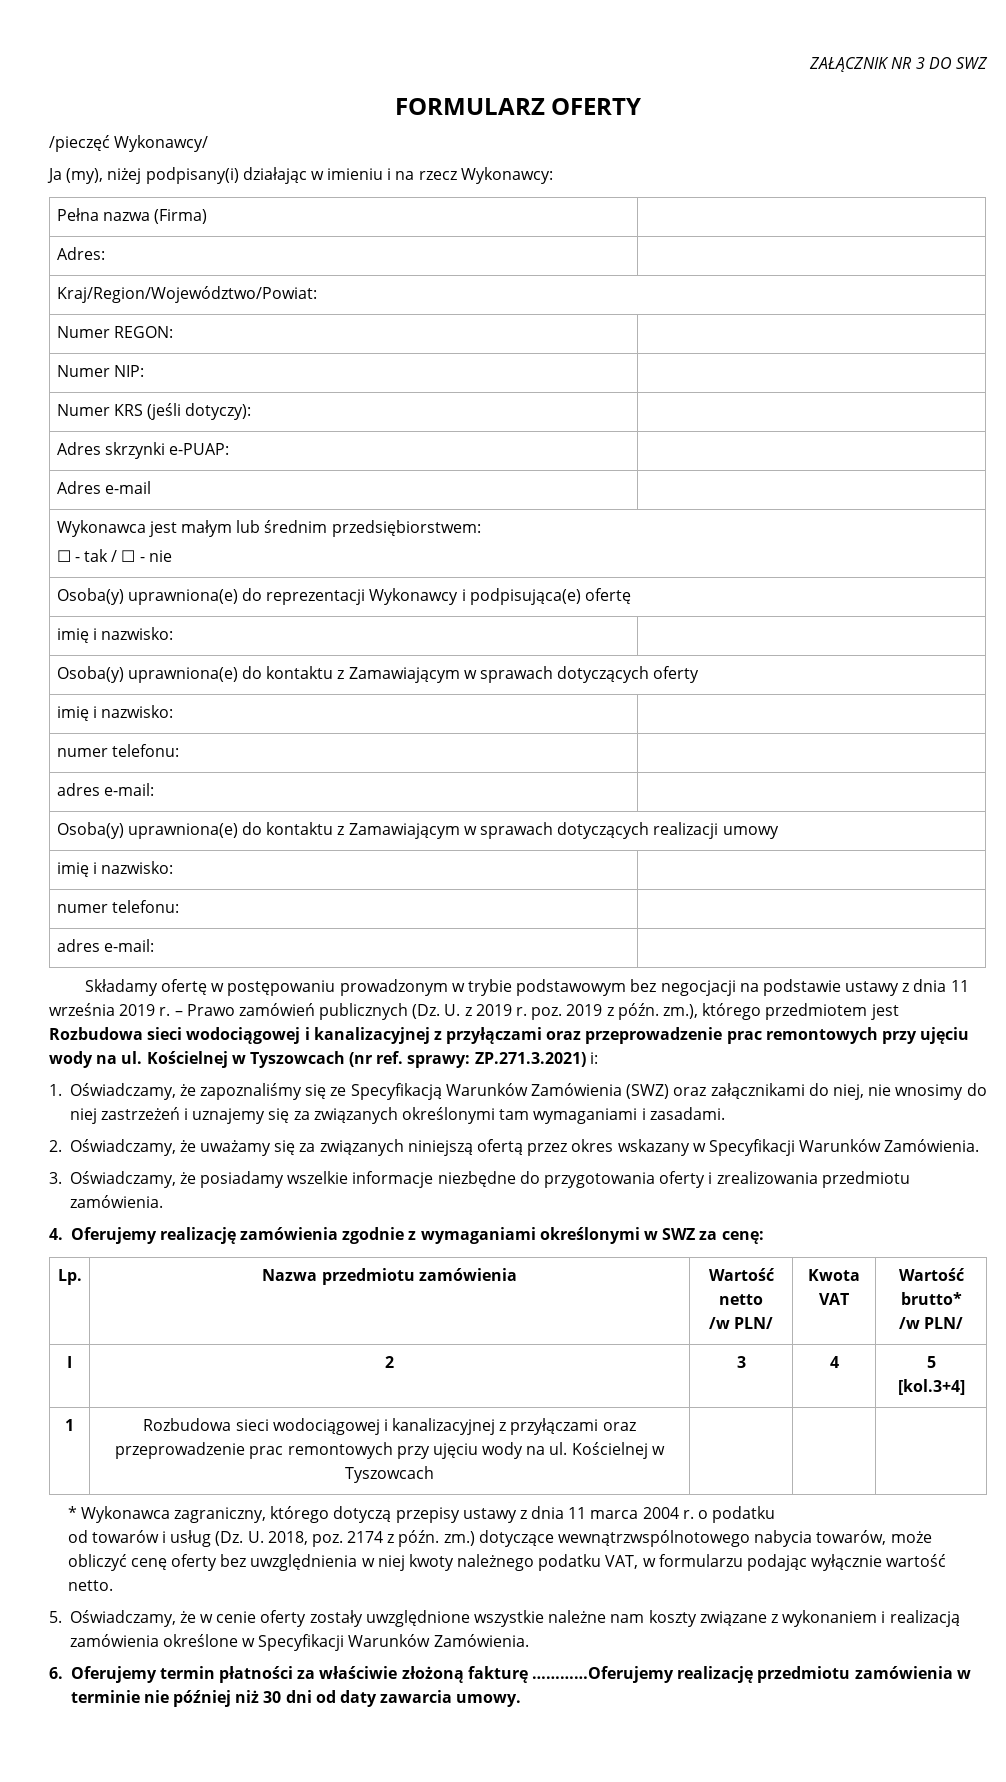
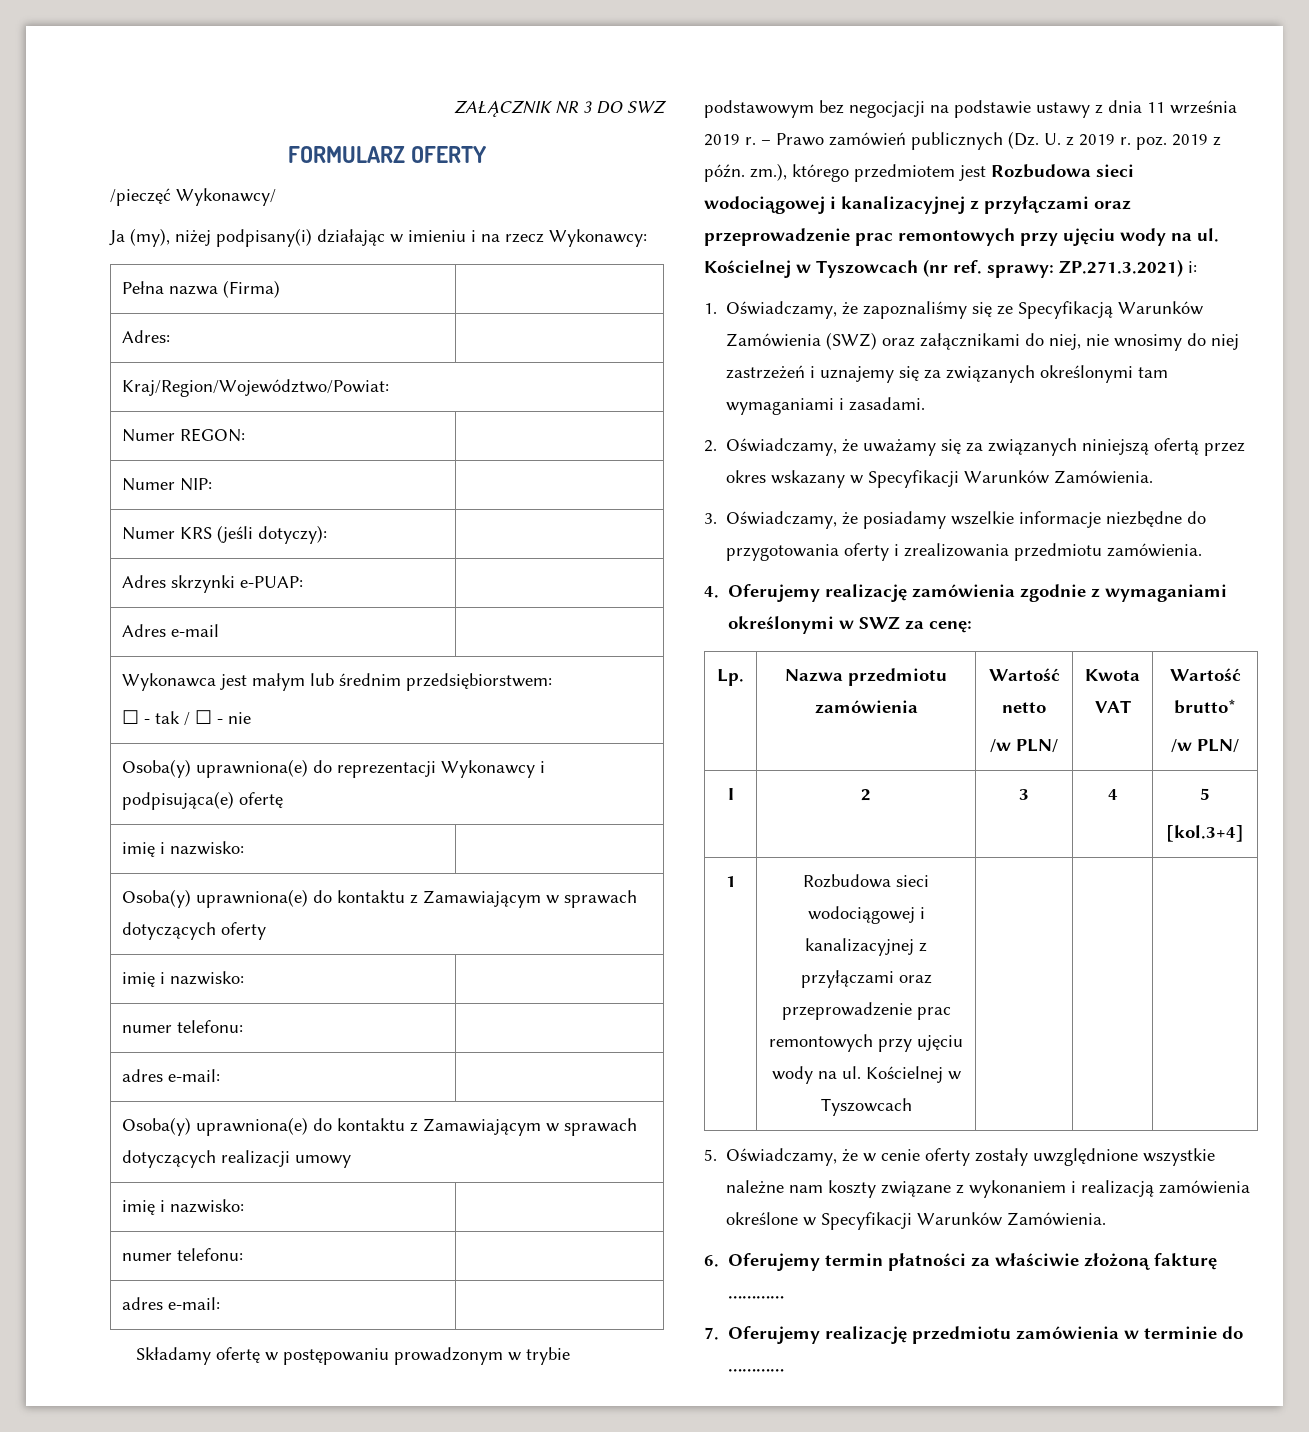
[67,1506,776,1523] [67,1530,932,1547] [67,1554,947,1571] [67,1580,113,1591] // * Wykonawca zagraniczny, którego dotyczą przepisy ustawy z dnia 11 marca 2004 r. o podatku // od towarów i usług (Dz. U. 2018, poz. 2174 z późn. zm.) dotyczące wewnątrzwspólnotowego nabycia towarów, może obliczyć cenę oferty bez uwzględnienia w niej kwoty należnego podatku VAT, w formularzu podając wyłącznie wartość netto. -> (912, 1107) none
[532,1666,675,1683] …………Oferujemy -> [728,1296,785,1299] [704,1326,821,1344] ………… // 7. Oferujemy
[143,1690,522,1707] nie później niż 30 dni od daty zawarcia umowy. -> [1222,1326,1244,1339] [728,1369,785,1372] do …………

